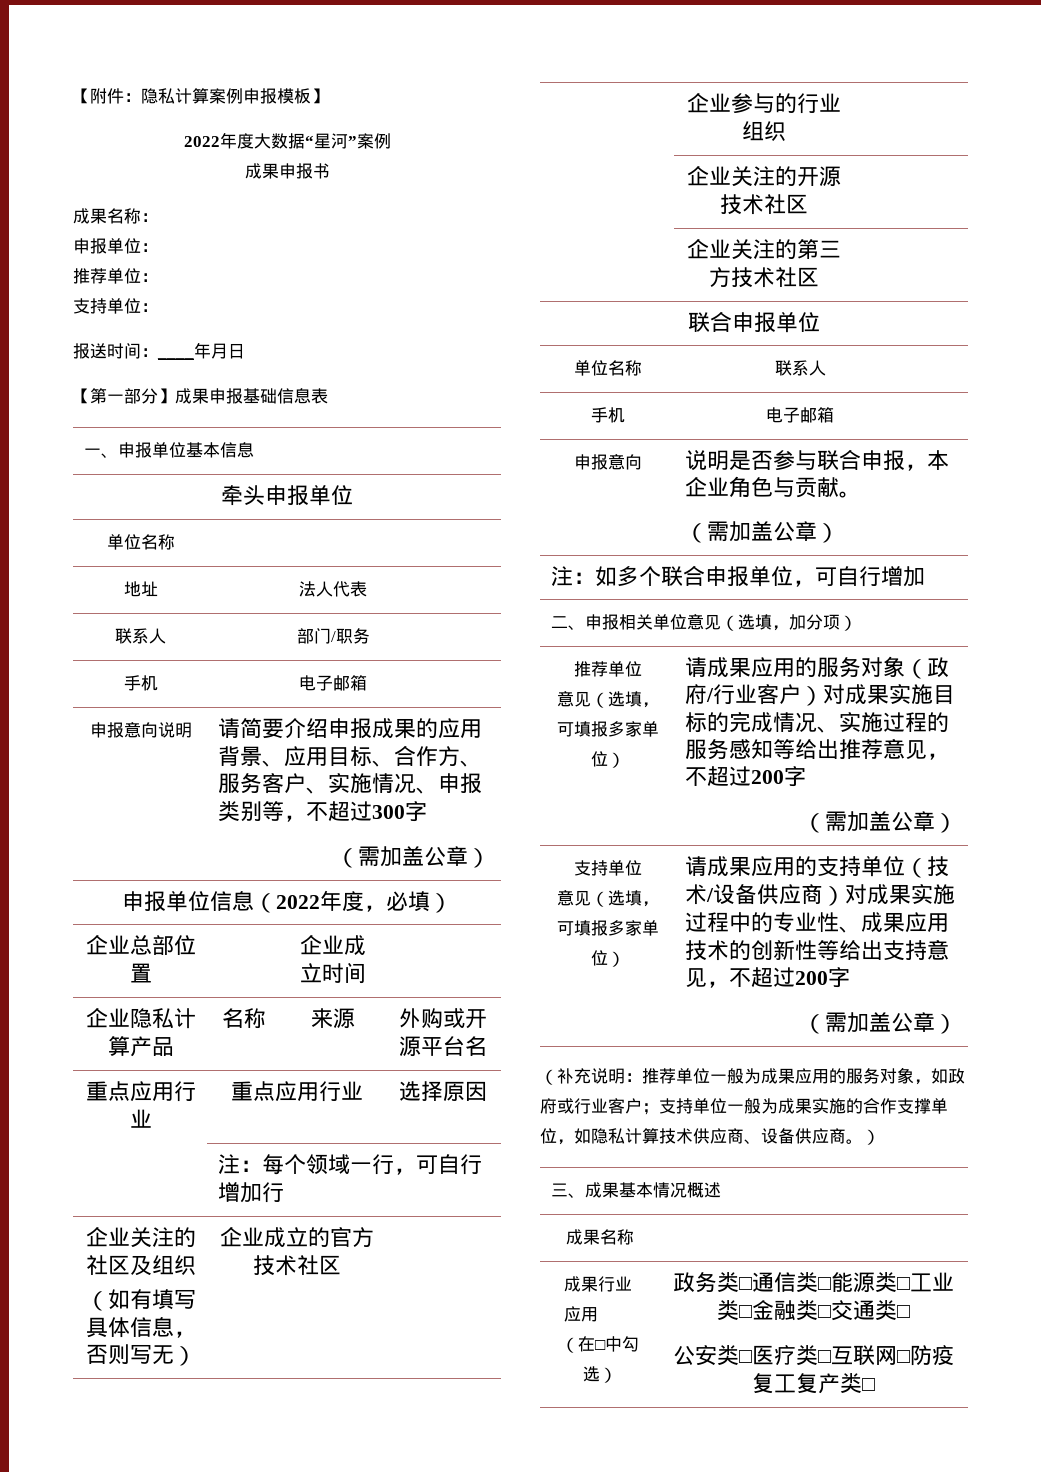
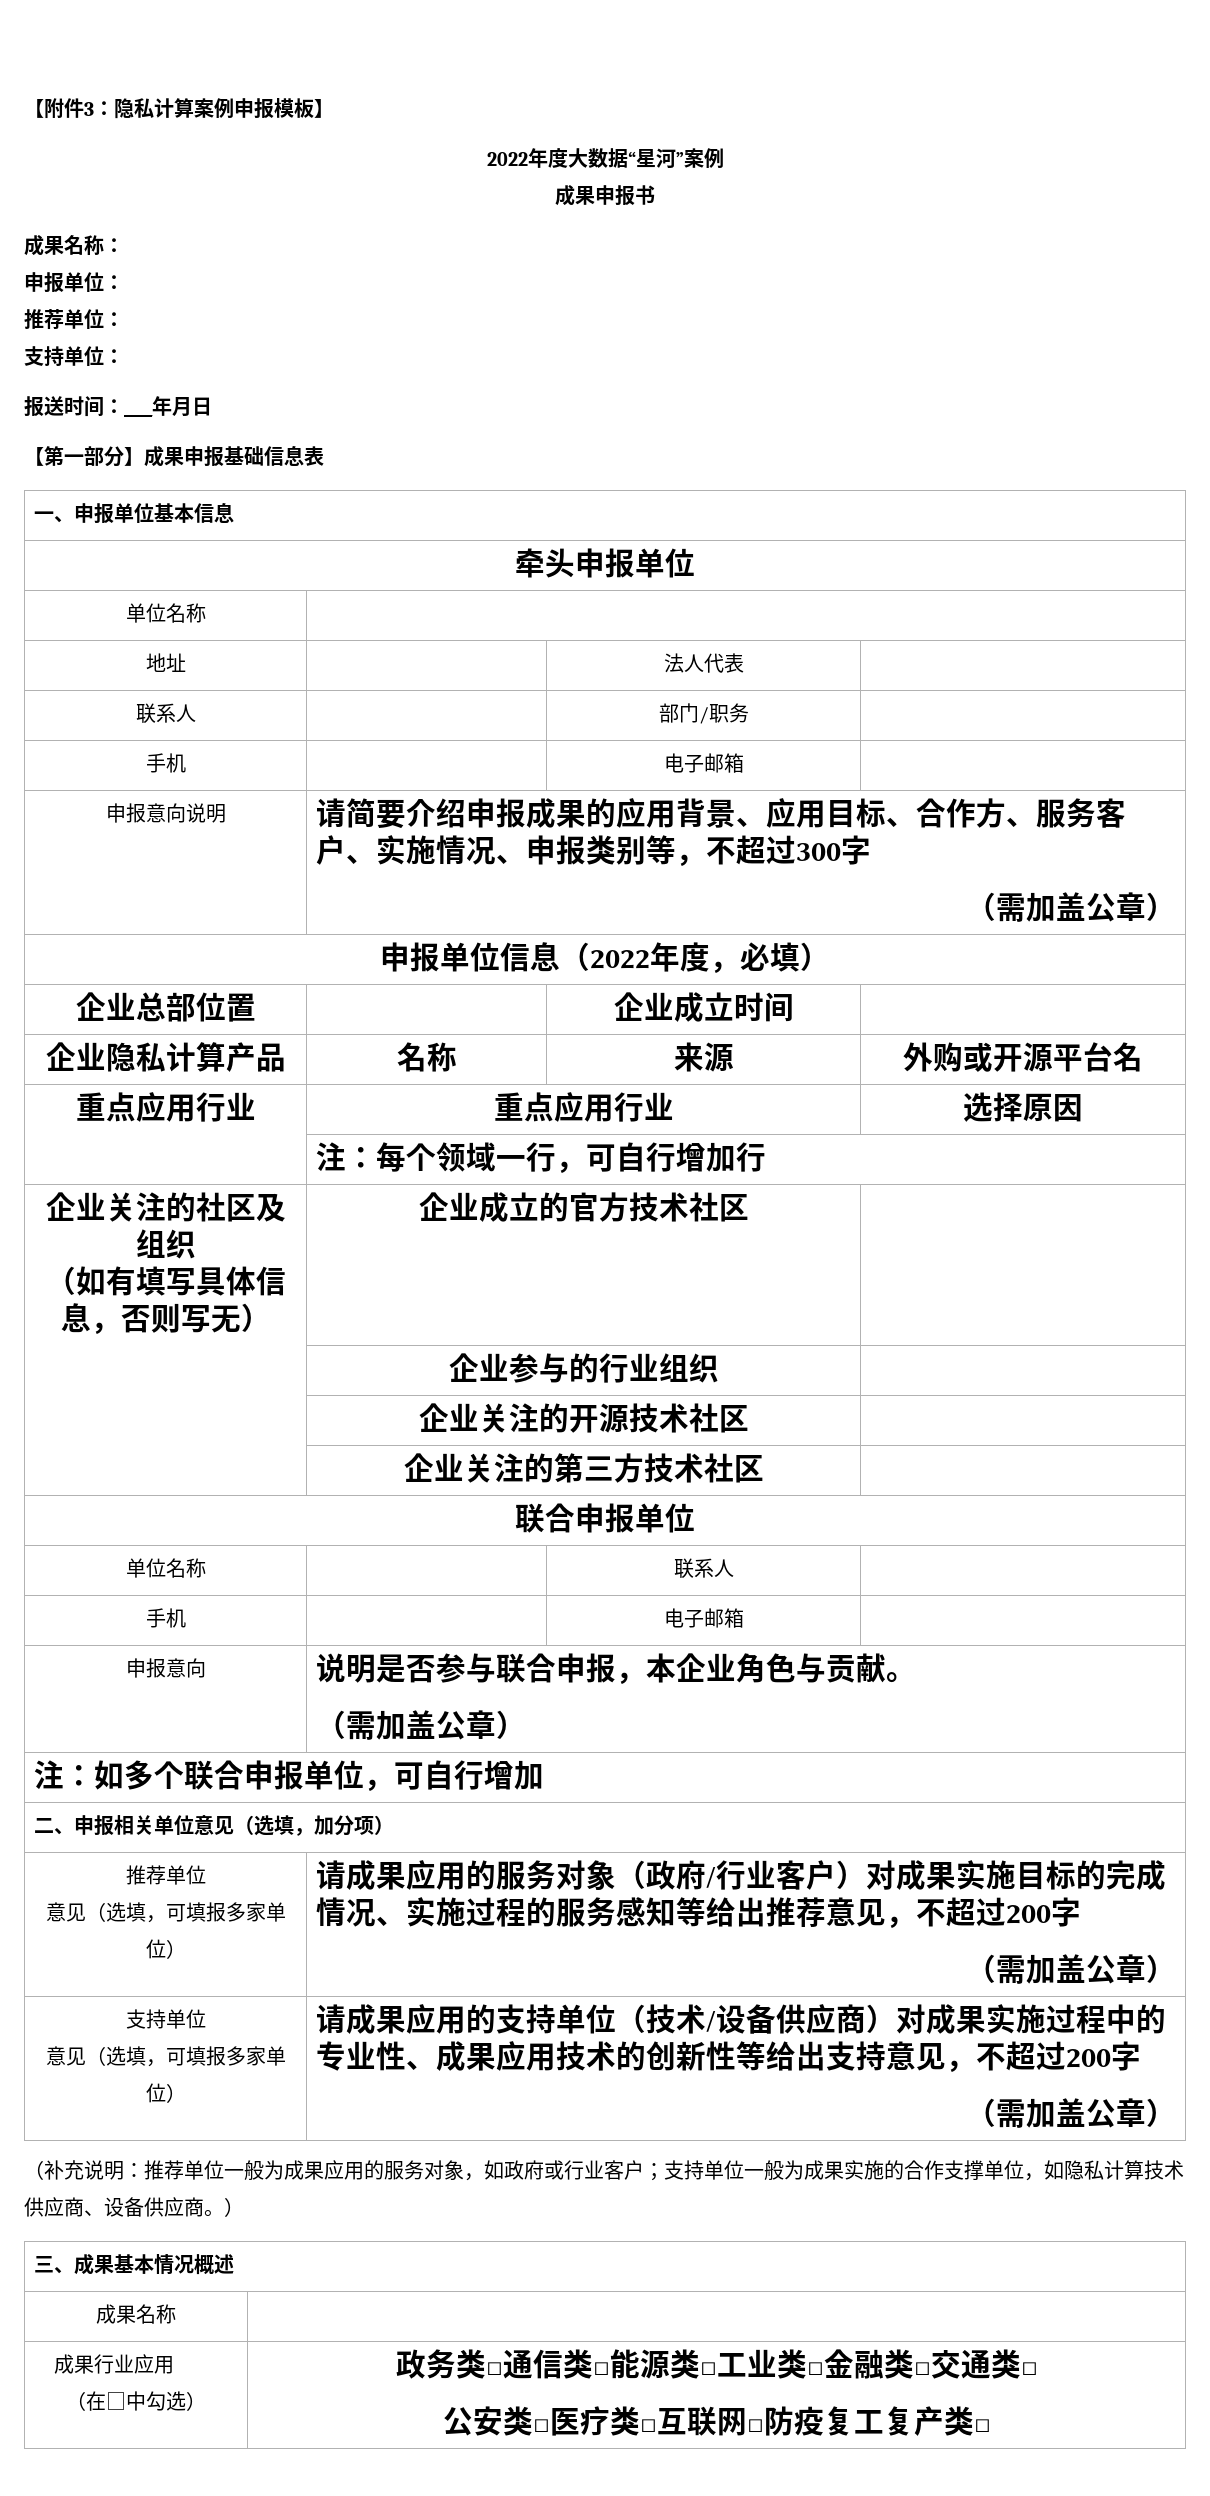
(124, 96) none -> [84,102,94,116] 3

